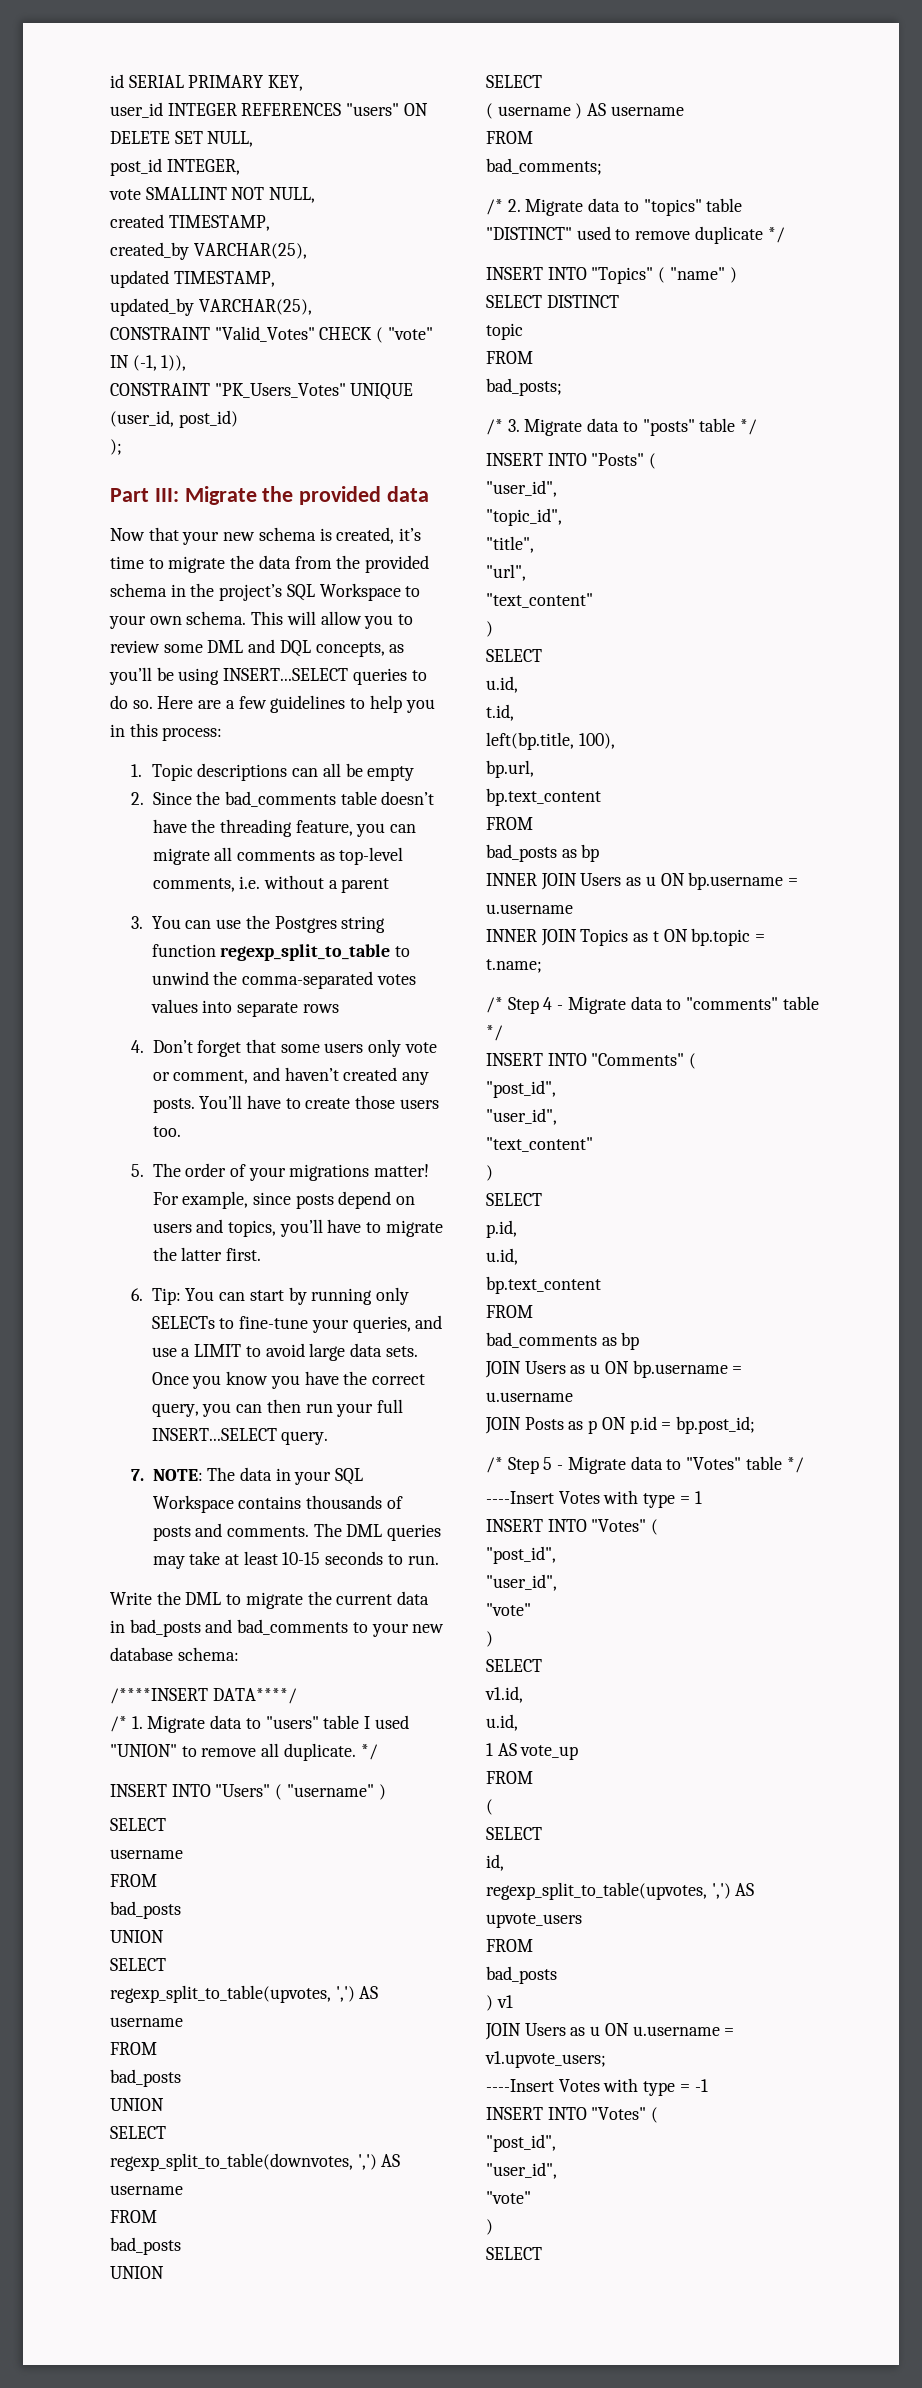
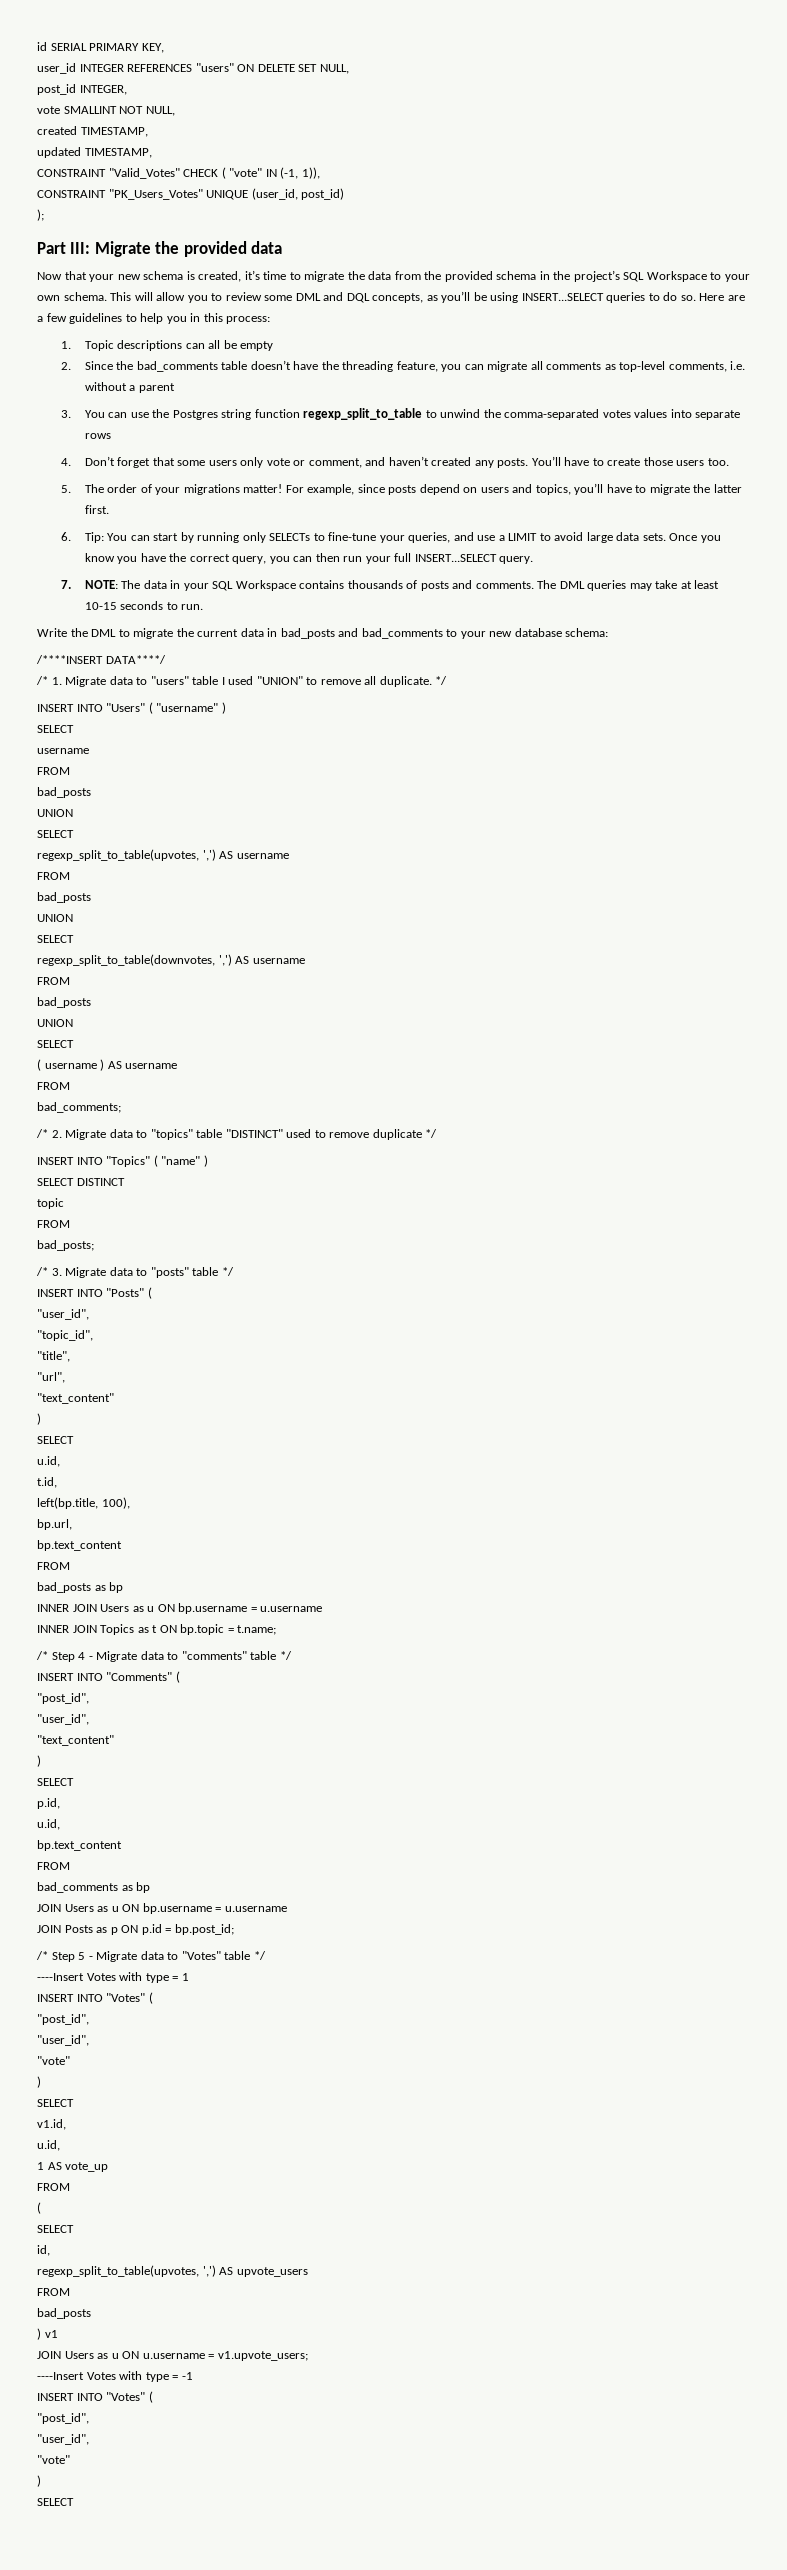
[110,242,307,260] // created_by VARCHAR(25), -> (148, 132) none
[110,298,312,316] // updated_by VARCHAR(25), -> (152, 153) none

